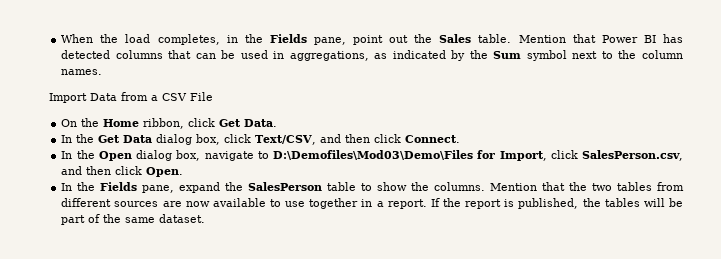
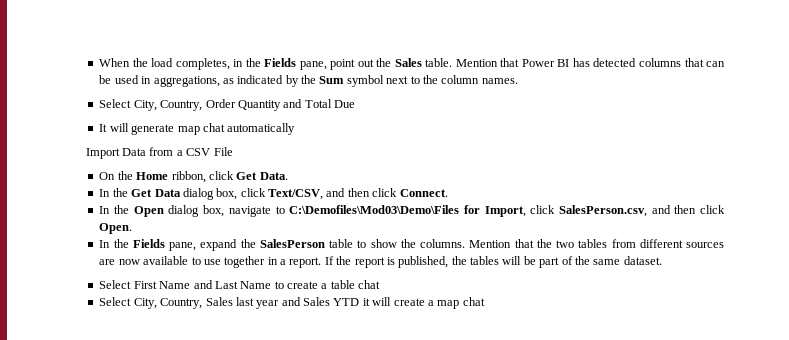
(103, 72) none -> [99,99,356,111] [99,123,296,135] // Select City, Country, Order Quantity and Total Due // It will generate map chat automatically
[273,150,474,160] D:\Demofiles\Mod03\Demo\Files -> [289,205,460,214] C:\Demofiles\Mod03\Demo\Files
(206, 218) none -> [99,280,381,289] [99,297,485,309] // Select First Name and Last Name to create a table chat // Select City, Country, Sales last year and Sales YTD it will create a map chat

